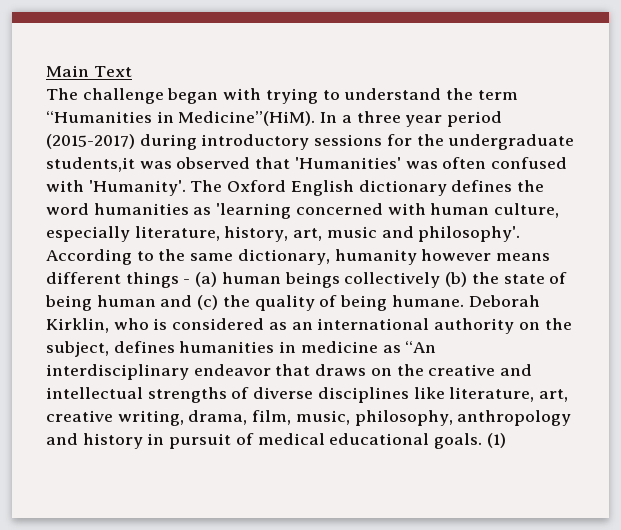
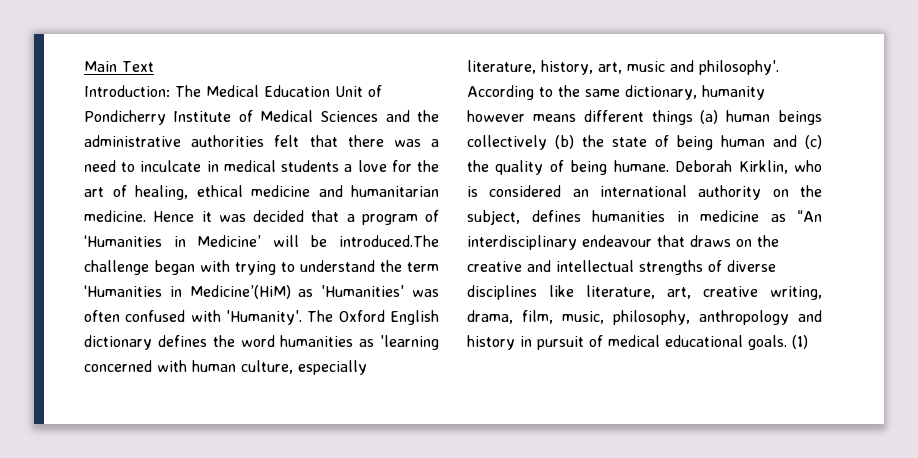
[46,88,78,100] The -> [84,85,382,97] [84,110,439,125] [84,135,440,147] [84,160,440,172] [84,185,439,200] [84,210,439,225] [84,235,439,247] Introduction: The Medical Education Unit of Pondicherry Institute of Medical Sciences and the administrative authorities felt that there was a need to inculcate in medical students a love for the art of healing, ethical medicine and humanitarian medicine. Hence it was decided that a program of ‘Humanities in Medicine’ will be introduced.The
[46,111,503,127] [46,134,575,150] [46,157,291,172] “Humanities in Medicine”(HiM). In a three year period (2015-2017) during introductory sessions for the undergraduate students,it was observed that -> [84,285,314,299] ‘Humanities in Medicine’(HiM) as
[183,279,191,284] - -> (693, 117) none
[268,322,287,330] as -> (562, 191) none
[193,364,271,376] endeavor -> [582,235,652,247] endeavour

